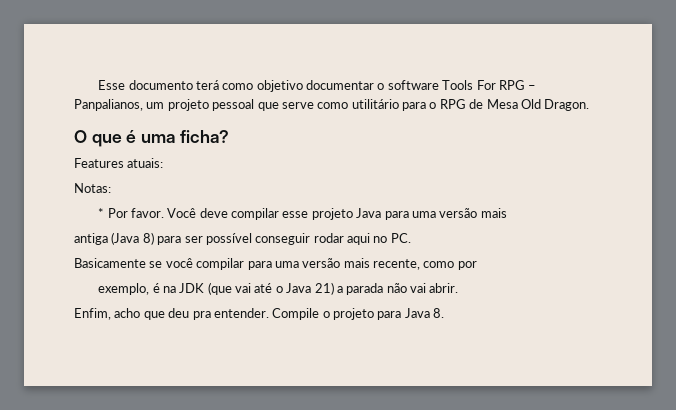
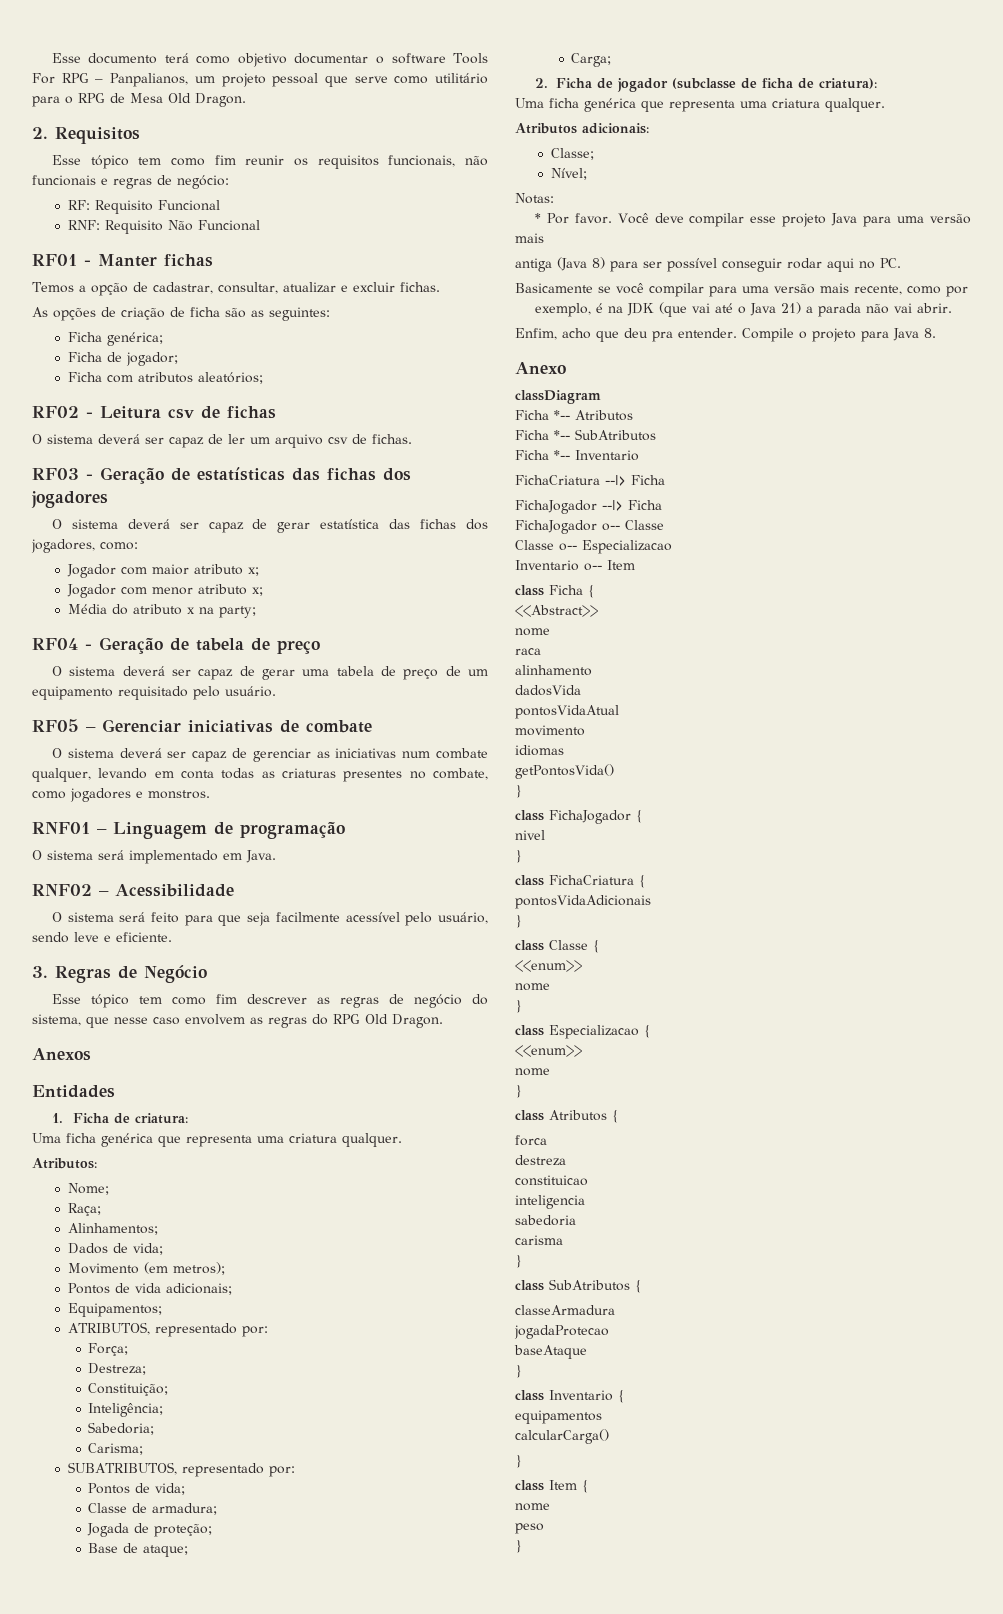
[74,130,229,147] [74,158,164,168] O que é uma ficha? // Features atuais: -> [32,127,140,144] [51,155,488,169] [32,175,229,189] [67,200,220,214] [67,220,260,234] [32,254,213,267] [32,282,440,296] [32,307,330,321] [67,332,163,346] [67,352,178,366] [67,372,263,384] [32,406,276,419] [32,434,412,448] [32,467,411,484] [31,491,108,508] [51,519,489,533] [31,539,138,553] [66,564,259,578] [66,584,263,598] [67,604,256,618] [32,637,320,654] [51,666,489,680] [32,686,276,700] [32,719,372,733] [51,748,488,762] [32,768,488,782] [32,788,210,802] [32,821,345,839] [32,850,276,864] [32,884,234,897] [51,912,488,926] [32,932,172,943] [32,965,207,983] [51,994,488,1008] [32,1014,443,1028] [32,1048,91,1061] [32,1085,115,1098] [52,1113,188,1124] [32,1133,402,1147] [32,1158,97,1169] [67,1183,109,1195] [67,1203,101,1216] [67,1223,158,1235] [67,1243,163,1255] [67,1262,225,1275] [67,1283,232,1295] [67,1303,162,1317] [67,1322,268,1337] [88,1343,129,1356] [88,1363,147,1375] [88,1383,169,1396] [88,1403,164,1417] [88,1422,155,1435] [88,1443,144,1455] [67,1462,295,1477] [88,1483,186,1495] [88,1503,218,1515] [87,1523,213,1537] [88,1543,189,1557] [571,53,612,67] [535,78,877,92] [515,98,885,112] [515,123,649,134] [550,148,594,160] [550,168,587,180] 2. Requisitos // Esse tópico tem como fim reunir os requisitos funcionais, não funcionais e regras de negócio: // RF: Requisito Funcional // RNF: Requisito Não Funcional // RF01 - Manter fichas // Temos a opção de cadastrar, consultar, atualizar e excluir fichas. // As opções de criação de ficha são as seguintes: // Ficha genérica; // Ficha de jogador; // Ficha com atributos aleatórios; // RF02 - Leitura csv de fichas // O sistema deverá ser capaz de ler um arquivo csv de fichas. // RF03 - Geração de estatísticas das fichas dos jogadores // O sistema deverá ser capaz de gerar estatística das fichas dos jogadores, como: // Jogador com maior atributo x; // Jogador com menor atributo x; // Média do atributo x na party; // RF04 - Geração de tabela de preço // O sistema deverá ser capaz de gerar uma tabela de preço de um equipamento requisitado pelo usuário. // RF05 – Gerenciar iniciativas de combate // O sistema deverá ser capaz de gerenciar as iniciativas num combate qualquer, levando em conta todas as criaturas presentes no combate, como jogadores e monstros. // RNF01 – Linguagem de programação // O sistema será implementado em Java. // RNF02 – Acessibilidade // O sistema será feito para que seja facilmente acessível pelo usuário, sendo leve e eficiente. // 3. Regras de Negócio // Esse tópico tem como fim descrever as regras de negócio do sistema, que nesse caso envolvem as regras do RPG Old Dragon. // Anexos // Entidades // 1. Ficha de criatura: // Uma ficha genérica que representa uma criatura qualquer. // Atributos: // Nome; // Raça; // Alinhamentos; // Dados de vida; // Movimento (em metros); // Pontos de vida adicionais; // Equipamentos; // ATRIBUTOS, representado por: // Força; // Destreza; // Constituição; // Inteligência; // Sabedoria; // Carisma; // SUBATRIBUTOS, representado por: // Pontos de vida; // Classe de armadura; // Jogada de proteção; // Base de ataque; // Carga; // 2. Ficha de jogador (subclasse de ficha de criatura): // Uma ficha genérica que representa uma criatura qualquer. // Atributos adicionais: // Classe; // Nível;
(445, 313) none -> [515,362,566,374] [515,390,601,404] [515,410,633,421] [515,429,656,441] [515,450,639,461] [515,475,665,486] [515,500,662,514] [515,520,664,534] [515,540,672,554] [515,560,635,571] [515,585,595,598] [515,605,598,617] [515,628,550,636] [515,648,541,655] [515,665,592,676] [515,685,581,696] [515,705,619,719] [515,725,585,736] [515,745,564,756] [515,764,614,779] [515,785,522,798] [515,810,643,824] [515,830,545,840] [515,850,522,863] [515,875,646,888] [515,895,651,909] [515,915,522,928] [515,940,600,953] [515,960,582,972] [515,983,550,991] [515,1000,522,1013] [515,1025,651,1039] [515,1045,582,1057] [515,1068,550,1076] [515,1085,522,1098] [515,1110,619,1123] [515,1135,547,1146] [515,1155,566,1166] [515,1175,588,1186] [515,1195,585,1209] [515,1215,576,1226] [515,1235,563,1245] [515,1255,522,1268] [515,1279,642,1293] [515,1305,615,1315] [514,1325,609,1339] [514,1345,587,1359] [515,1365,522,1378] [515,1390,625,1403] [515,1410,602,1424] [515,1429,609,1444] [515,1455,522,1468] [515,1480,589,1493] [515,1503,550,1511] [515,1523,544,1534] [515,1540,522,1553] // Anexo // classDiagram // Ficha *-- Atributos // Ficha *-- SubAtributos // Ficha *-- Inventario // FichaCriatura --|> Ficha // FichaJogador --|> Ficha // FichaJogador o-- Classe // Classe o-- Especializacao // Inventario o-- Item // class Ficha { // <<Abstract>> // nome // raca // alinhamento // dadosVida // pontosVidaAtual // movimento // idiomas // getPontosVida() // } // class FichaJogador { // nivel // } // class FichaCriatura { // pontosVidaAdicionais // } // class Classe { // <<enum>> // nome // } // class Especializacao { // <<enum>> // nome // } // class Atributos { // forca // destreza // constituicao // inteligencia // sabedoria // carisma // } // class SubAtributos { // classeArmadura // jogadaProtecao // baseAtaque // } // class Inventario { // equipamentos // calcularCarga() // } // class Item { // nome // peso // }

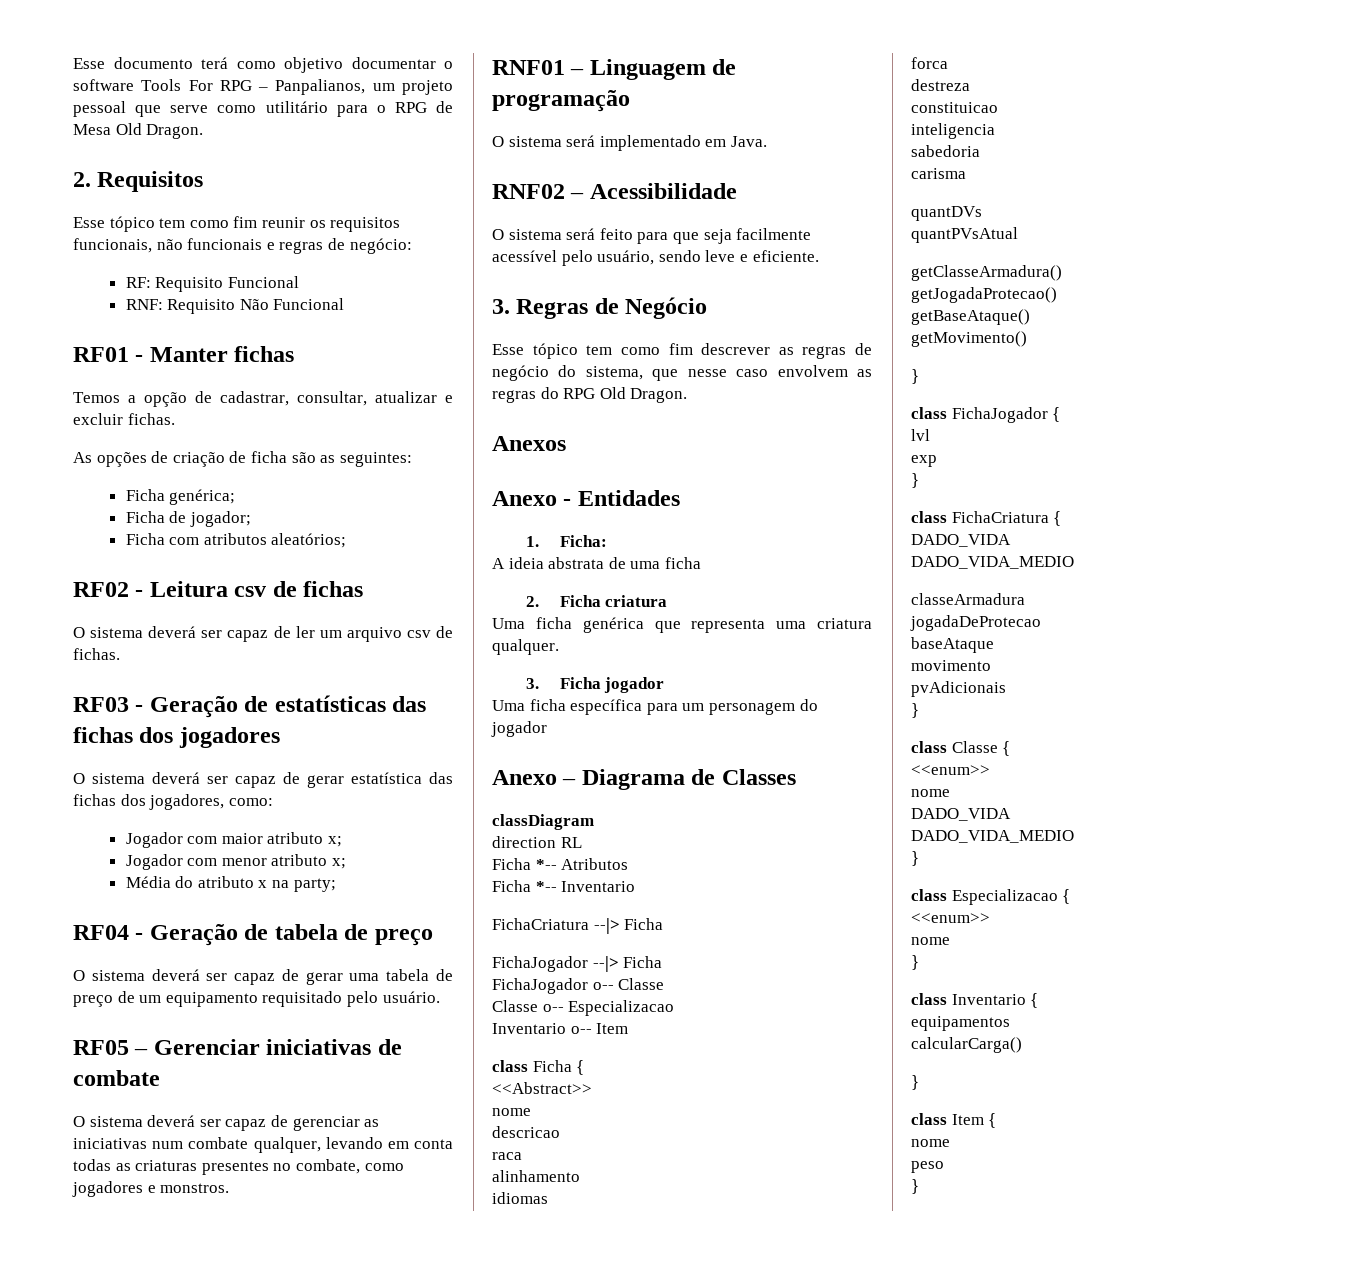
(91, 1054) none -> [492,491,572,506] Anexo -
[72,1113,188,1124] [32,1133,402,1147] [32,1158,97,1169] [67,1183,109,1195] [67,1203,101,1216] [67,1223,158,1235] [67,1243,163,1255] [67,1262,225,1275] [67,1283,232,1295] [67,1303,162,1317] [67,1322,268,1337] [88,1343,129,1356] [88,1363,147,1375] [88,1383,169,1396] [88,1403,164,1417] [88,1422,155,1435] [88,1443,144,1455] [67,1462,295,1477] [88,1483,186,1495] [88,1503,218,1515] [87,1523,213,1537] [88,1543,189,1557] [571,53,612,67] [535,78,877,92] [515,98,885,112] [515,123,649,134] [550,148,594,160] [550,168,587,180] [515,193,554,204] [534,213,971,227] [515,233,544,243] [515,257,901,272] [515,283,968,297] [534,302,952,317] [515,328,936,342] [515,362,566,374] Ficha de criatura: // Uma ficha genérica que representa uma criatura qualquer. // Atributos: // Nome; // Raça; // Alinhamentos; // Dados de vida; // Movimento (em metros); // Pontos de vida adicionais; // Equipamentos; // ATRIBUTOS, representado por: // Força; // Destreza; // Constituição; // Inteligência; // Sabedoria; // Carisma; // SUBATRIBUTOS, representado por: // Pontos de vida; // Classe de armadura; // Jogada de proteção; // Base de ataque; // Carga; // 2. Ficha de jogador (subclasse de ficha de criatura): // Uma ficha genérica que representa uma criatura qualquer. // Atributos adicionais: // Classe; // Nível; // Notas: // * Por favor. Você deve compilar esse projeto Java para uma versão mais // antiga (Java 8) para ser possível conseguir rodar aqui no PC. // Basicamente se você compilar para uma versão mais recente, como por // exemplo, é na JDK (que vai até o Java 21) a parada não vai abrir. // Enfim, acho que deu pra entender. Compile o projeto para Java 8. // Anexo -> [559,535,607,547] [492,557,701,569] [525,595,668,607] [492,617,872,633] [492,639,559,655] [525,677,665,693] [492,699,818,715] [491,721,547,737] [492,769,796,790] Ficha: // A ideia abstrata de uma ficha // 2. Ficha criatura // Uma ficha genérica que representa uma criatura qualquer. // 3. Ficha jogador // Uma ficha específica para um personagem do jogador // Anexo – Diagrama de Classes
(601, 397) none -> [492,836,582,848] // direction RL
[515,429,656,441] // Ficha *-- SubAtributos -> (629, 864) none
(550, 632) none -> [492,1126,560,1138] // descricao
[515,685,581,696] [515,705,619,719] [515,725,585,736] [515,745,564,756] [515,764,614,779] [515,785,522,798] [515,810,643,824] [515,830,545,840] [515,850,522,863] [515,875,646,888] [515,895,651,909] [515,915,522,928] [515,940,600,953] [515,960,582,972] [515,983,550,991] [515,1000,522,1013] [515,1025,651,1039] [515,1045,582,1057] [515,1068,550,1076] [515,1085,522,1098] [515,1110,619,1123] dadosVida // pontosVidaAtual // movimento // idiomas // getPontosVida() // } // class FichaJogador { // nivel // } // class FichaCriatura { // pontosVidaAdicionais // } // class Classe { // <<enum>> // nome // } // class Especializacao { // <<enum>> // nome // } // class Atributos { -> [492,1192,548,1204] idiomas
[515,1255,522,1268] [515,1279,642,1293] // } // class SubAtributos { -> [911,206,982,221] [911,227,1018,243] [911,265,1062,281] [911,287,1057,303] [911,309,1030,325] [911,331,1027,347] [911,369,919,384] [911,407,1061,423] [911,429,930,441] [911,455,937,467] [911,473,919,488] [911,511,1062,526] [911,534,1011,547] [911,556,1074,569] // quantDVs // quantPVsAtual // getClasseArmadura() // getJogadaProtecao() // getBaseAtaque() // getMovimento() // } // class FichaJogador { // lvl // exp // } // class FichaCriatura { // DADO_VIDA // DADO_VIDA_MEDIO
[514,1325,609,1339] jogadaProtecao -> [910,615,1041,631] jogadaDeProtecao
(587, 1352) none -> [911,660,991,671] [911,681,1006,697] [911,703,919,718] [911,741,1011,756] [911,765,990,775] [911,789,950,797] [911,808,1011,821] [911,830,1074,843] [911,851,919,866] [911,889,1071,905] [911,913,990,923] [911,937,950,945] // movimento // pvAdicionais // } // class Classe { // <<enum>> // nome // DADO_VIDA // DADO_VIDA_MEDIO // } // class Especializacao { // <<enum>> // nome

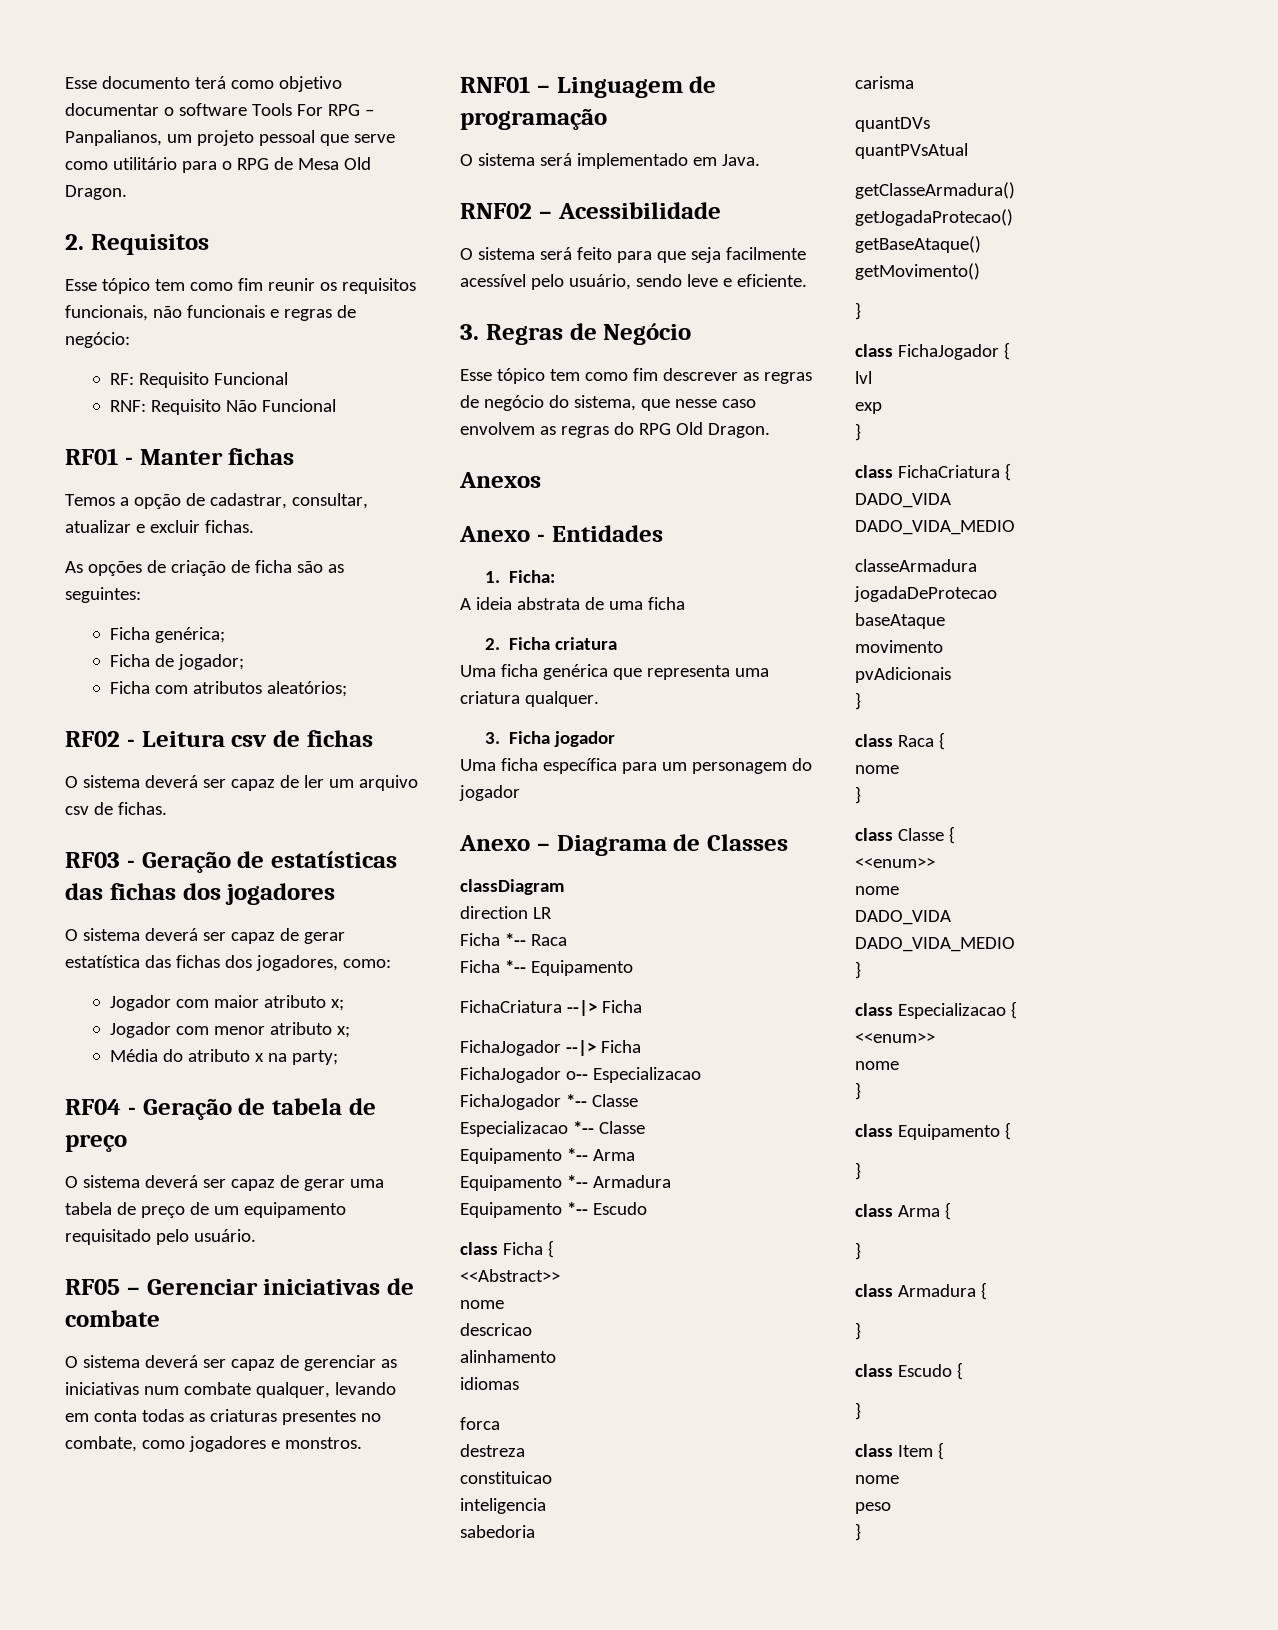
[560,837,582,848] [492,858,629,870] [492,880,636,892] RL // Ficha *-- Atributos // Ficha *-- Inventario -> [532,907,552,919] [460,933,567,946] [460,960,633,976] LR // Ficha *-- Raca // Ficha *-- Equipamento
[618,978,665,990] [492,1000,675,1016] [492,1023,629,1034] Classe // Classe o-- Especializacao // Inventario o-- Item -> [592,1067,701,1083] [460,1094,638,1110] [460,1121,645,1137] [460,1148,635,1164] [460,1175,671,1191] [460,1202,647,1218] Especializacao // FichaJogador *-- Classe // Especializacao *-- Classe // Equipamento *-- Arma // Equipamento *-- Armadura // Equipamento *-- Escudo
[492,1152,522,1160] // raca -> (532, 1329) none
(919, 710) none -> [855,732,945,750] [855,765,899,774] [855,786,861,804] // class Raca { // nome // }
[951,993,1039,1008] [911,1016,1010,1031] [911,1037,1022,1053] Inventario { // equipamentos // calcularCarga() -> [897,1122,1011,1140] [855,1162,861,1180] [855,1202,951,1220] [855,1242,861,1260] [855,1282,987,1300] [855,1322,861,1340] [855,1362,963,1380] Equipamento { // } // class Arma { // } // class Armadura { // } // class Escudo {

